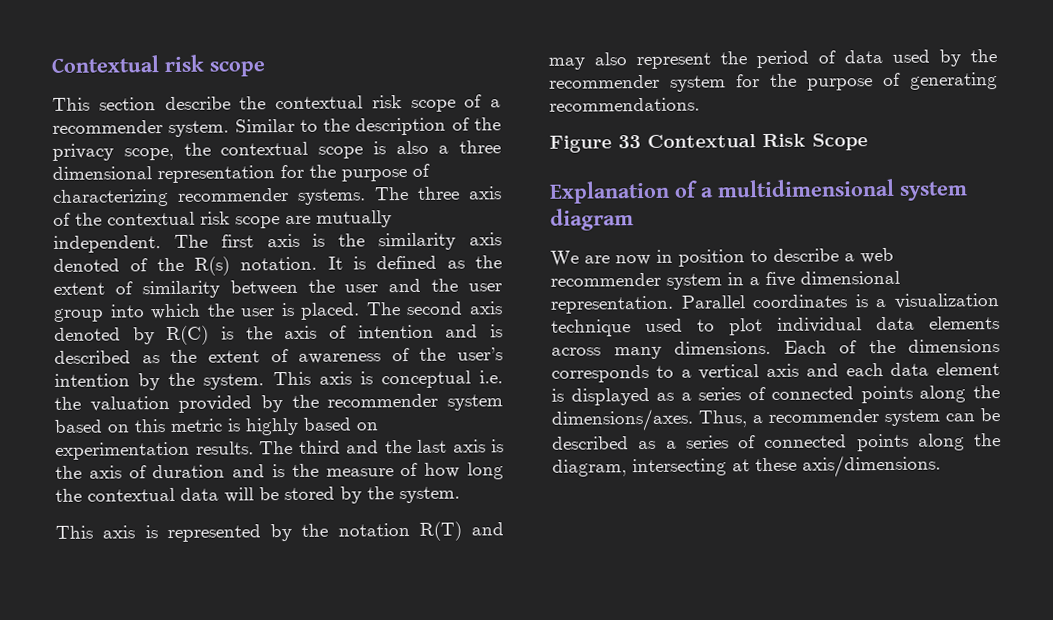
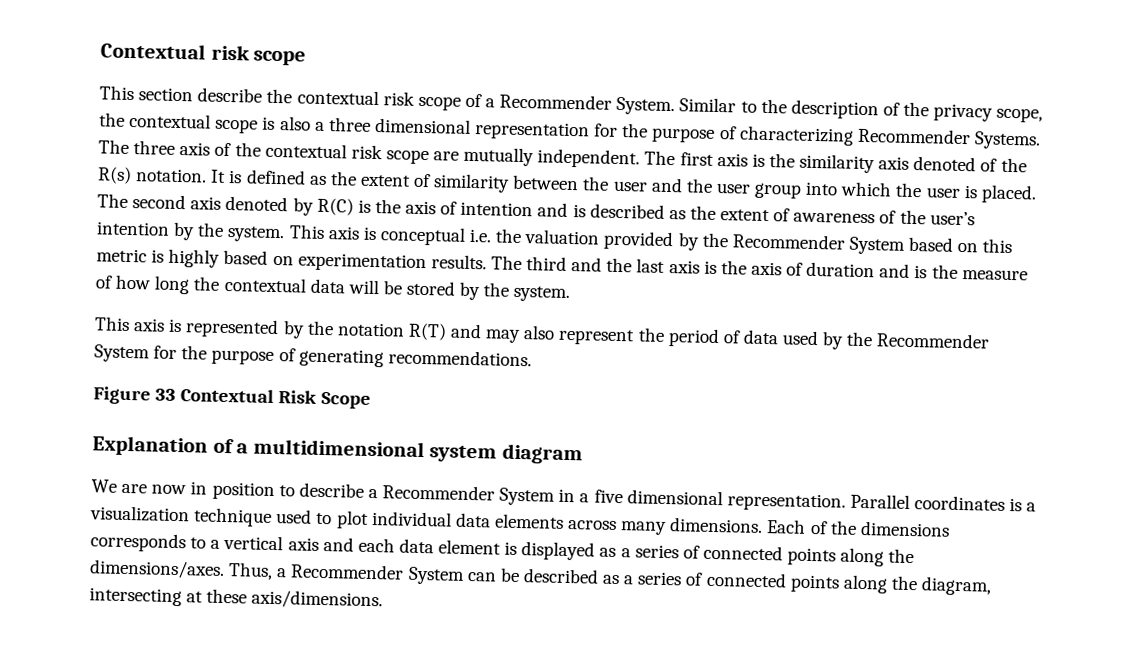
[52,120,230,137] recommender system. -> [499,93,676,116] Recommender System.
[177,187,366,205] recommender systems. -> [856,127,1041,150] Recommender Systems.
[327,393,503,411] recommender system -> [731,233,906,255] Recommender System
[549,74,726,92] recommender system -> [876,332,991,349] [94,344,150,363] Recommender System
[860,247,894,264] [550,272,722,290] web recommender system -> [382,484,556,506] Recommender System
[768,409,940,427] recommender system -> [290,563,465,585] Recommender System

